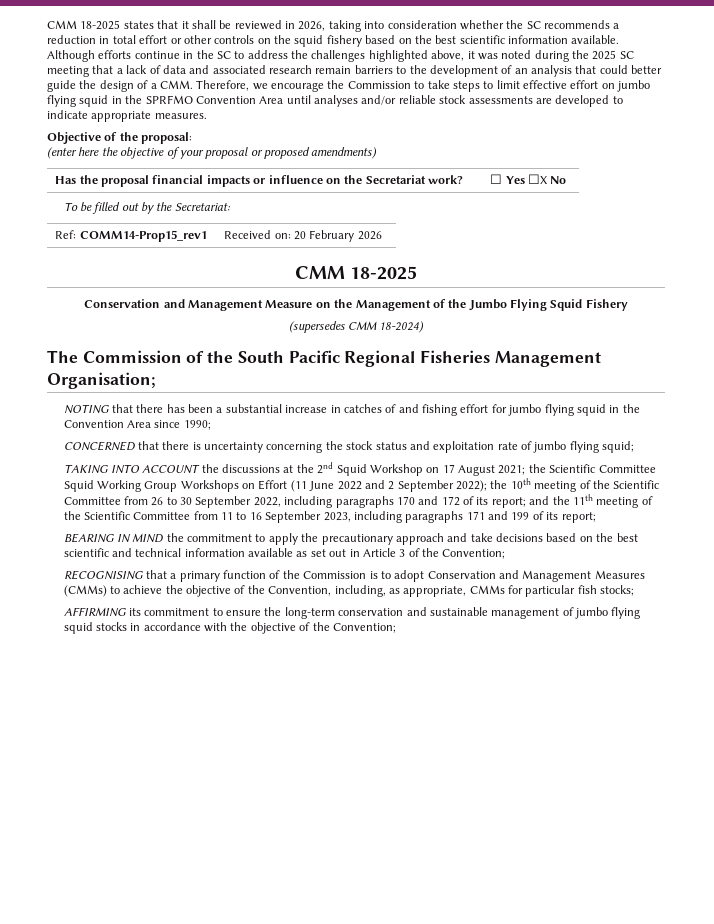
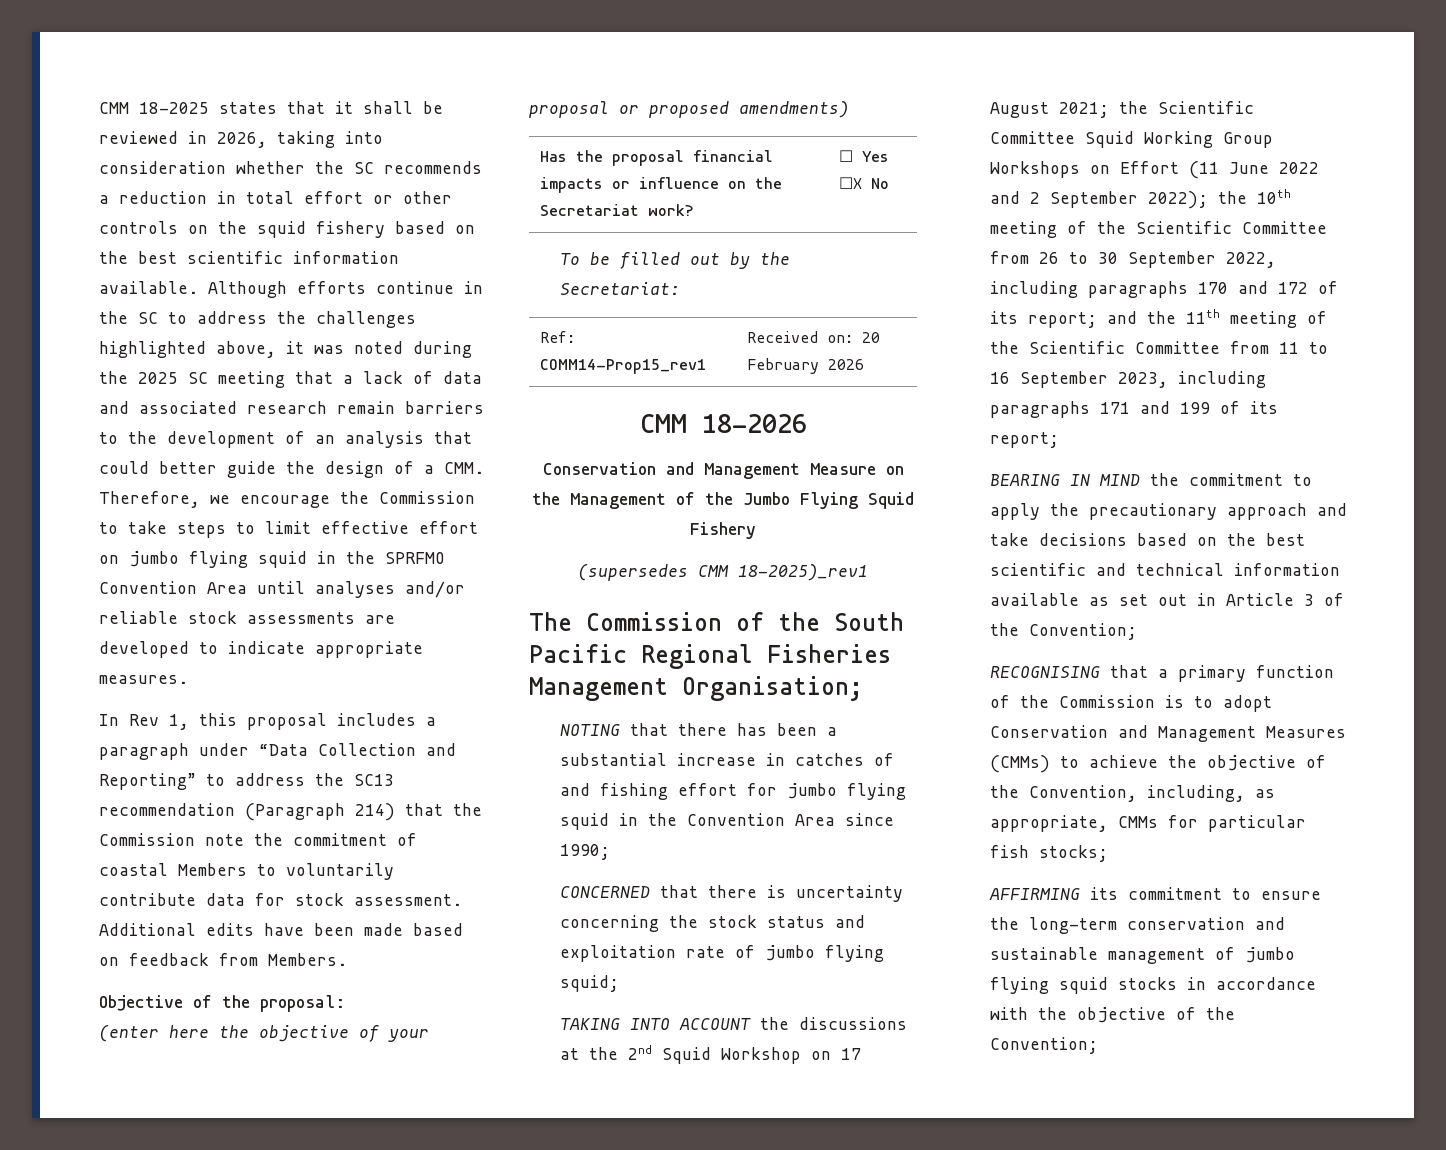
(207, 116) none -> [99,713,436,730] [99,743,456,760] [99,773,394,790] [99,803,482,821] [99,833,417,846] [99,863,394,880] [99,893,462,906] [99,923,463,936] [99,953,347,966] // In Rev 1, this proposal includes a paragraph under “Data Collection and Reporting” to address the SC13 recommendation (Paragraph 214) that the Commission note the commitment of coastal Members to voluntarily contribute data for stock assessment. Additional edits have been made based on feedback from Members.
[350,266,418,280] 18-2025 -> [701,414,807,433] 18-2026
[379,321,425,333] 18-2024) -> [738,564,868,581] 18-2025)_rev1

